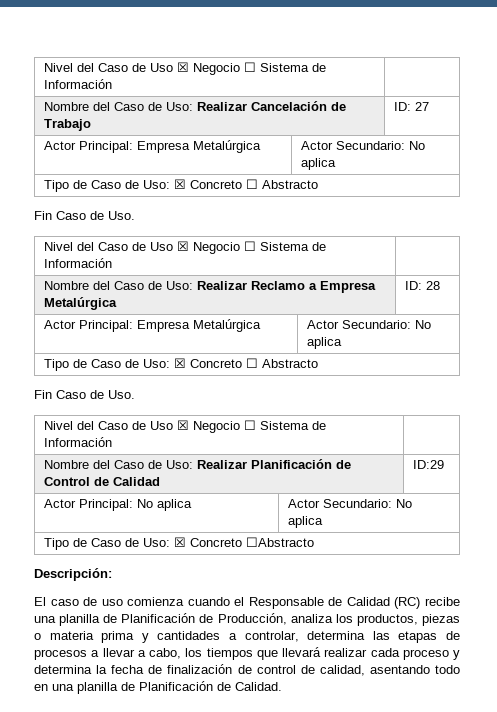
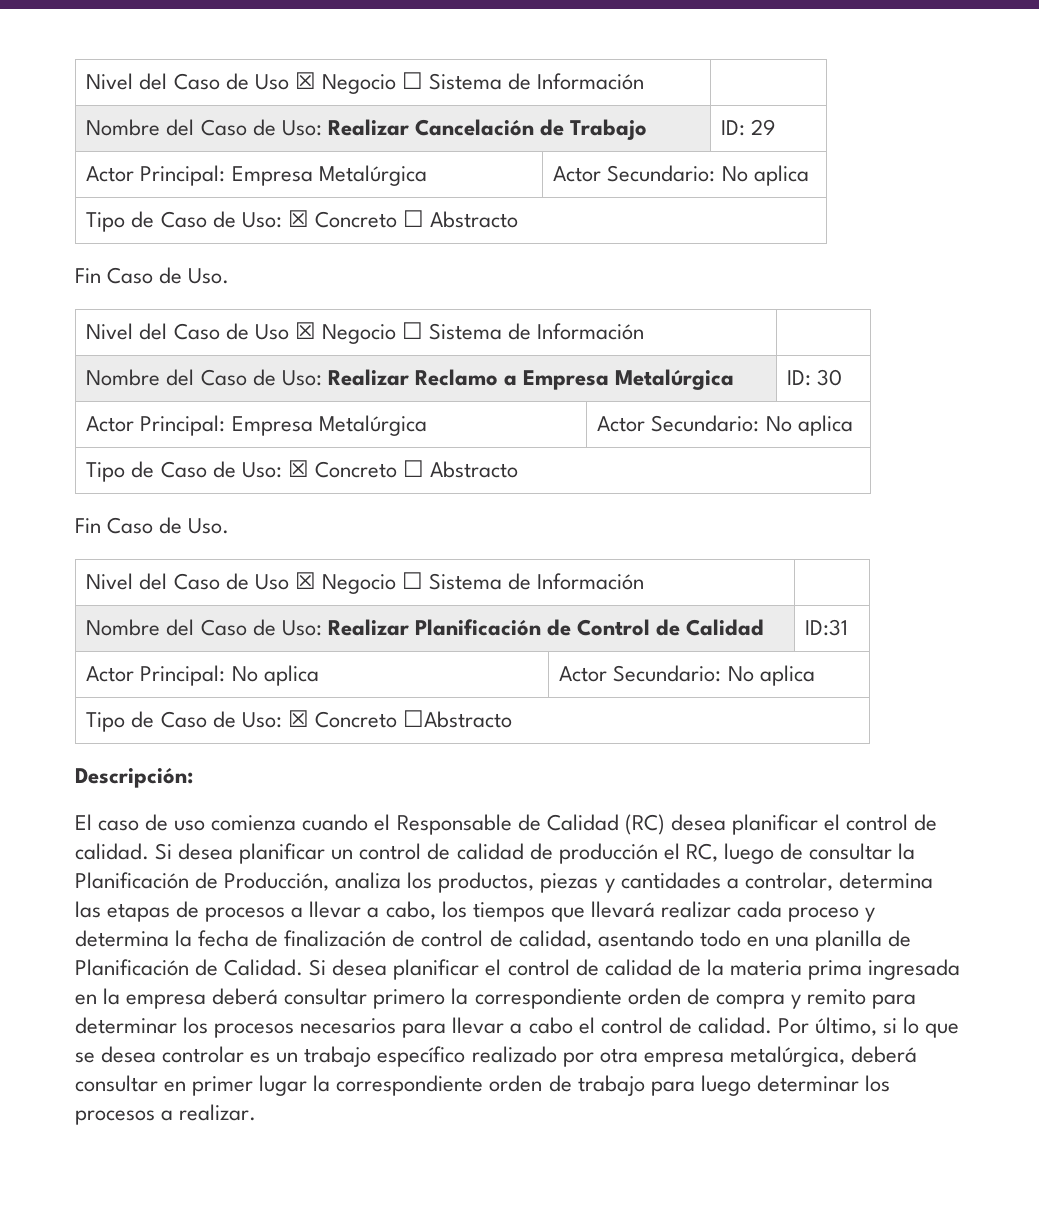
[415,102,430,111] 27 -> [751,119,776,135] 29
[426,281,441,290] 28 -> [817,369,843,386] 30
[413,460,445,469] ID:29 -> [805,619,849,636] ID:31
[425,597,460,606] [34,614,118,626] recibe una planilla de -> [670,814,938,835] [75,843,916,864] desea planificar el control de calidad. Si desea planificar un control de calidad de producción el RC, luego de consultar la
[34,631,135,643] o materia prima -> (599, 883) none
(282, 686) none -> [309,959,961,980] [75,988,916,1009] [75,1017,960,1038] [75,1046,917,1067] [75,1075,890,1096] [75,1104,257,1125] Si desea planificar el control de calidad de la materia prima ingresada en la empresa deberá consultar primero la correspondiente orden de compra y remito para determinar los procesos necesarios para llevar a cabo el control de calidad. Por último, si lo que se desea controlar es un trabajo específico realizado por otra empresa metalúrgica, deberá consultar en primer lugar la correspondiente orden de trabajo para luego determinar los procesos a realizar.

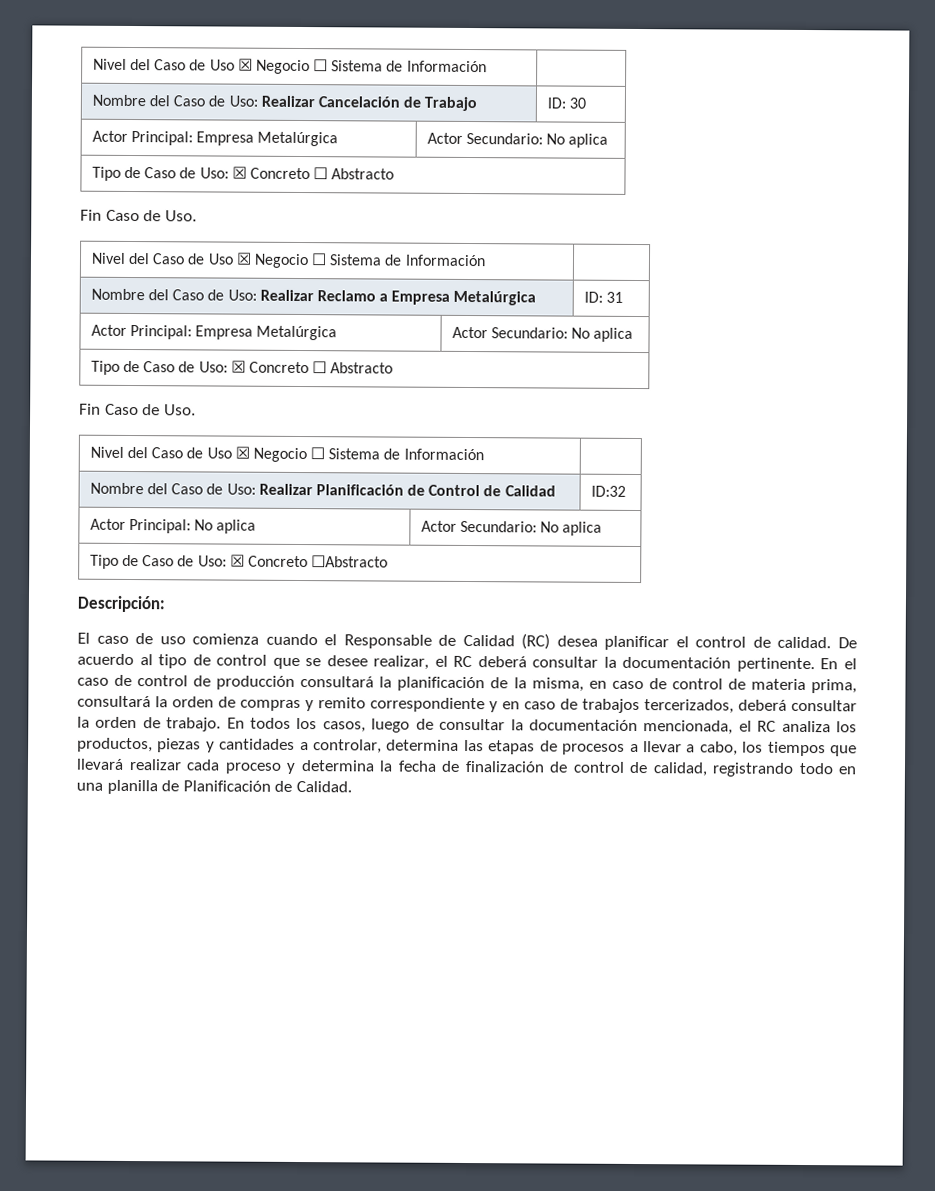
[751,119,776,135] 29 -> [568,97,586,109] 30
[817,369,843,386] 30 -> [605,291,623,303] 31
[805,619,849,636] ID:31 -> [590,485,626,497] ID:32
[155,843,916,864] [75,872,330,891] Si desea planificar un control de calidad de producción el RC, luego de consultar la Planificación de Producción, -> [837,637,857,649] [77,653,857,673] [77,674,857,694] [77,695,857,714] [77,716,777,735] De acuerdo al tipo de control que se desee realizar, el RC deberá consultar la documentación pertinente. En el caso de control de producción consultará la planificación de la misma, en caso de control de materia prima, consultará la orden de compras y remito correspondiente y en caso de trabajos tercerizados, deberá consultar la orden de trabajo. En todos los casos, luego de consultar la documentación mencionada, el RC
[597,930,694,947] asentando -> [712,762,794,777] registrando
[309,959,961,980] [75,988,916,1009] [75,1017,960,1038] [75,1046,917,1067] [75,1075,890,1096] [75,1104,257,1125] Si desea planificar el control de calidad de la materia prima ingresada en la empresa deberá consultar primero la correspondiente orden de compra y remito para determinar los procesos necesarios para llevar a cabo el control de calidad. Por último, si lo que se desea controlar es un trabajo específico realizado por otra empresa metalúrgica, deberá consultar en primer lugar la correspondiente orden de trabajo para luego determinar los procesos a realizar. -> (352, 786) none

